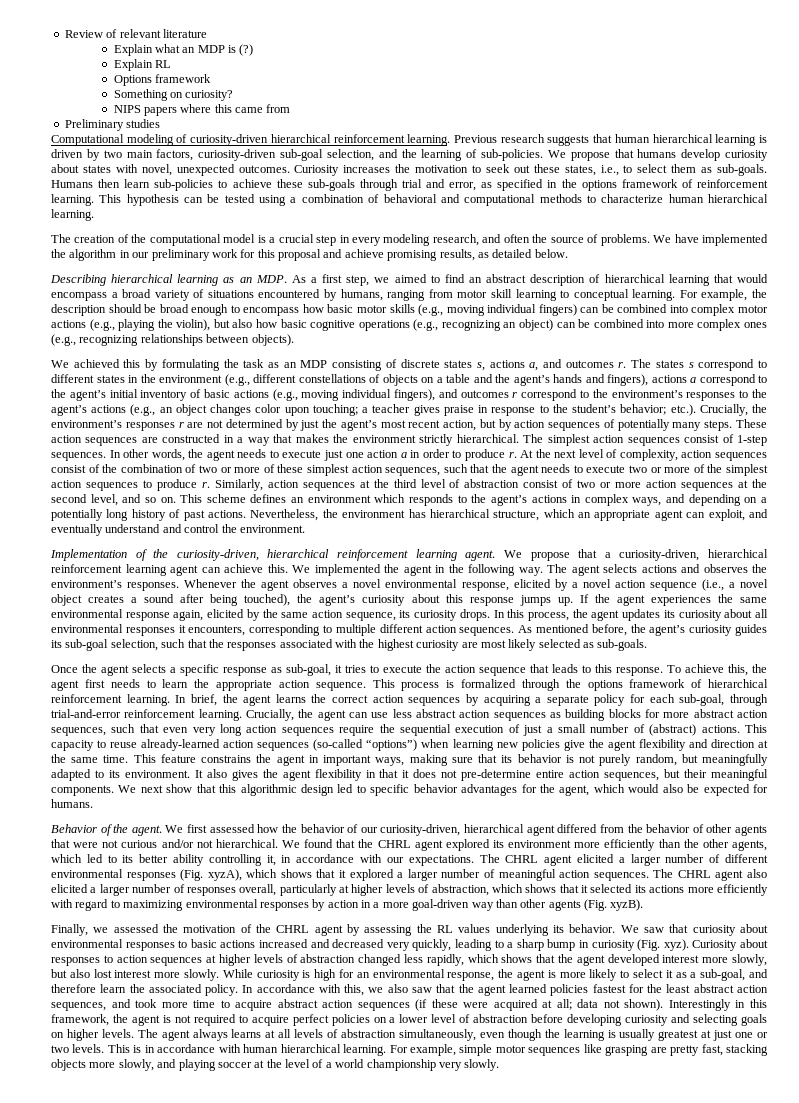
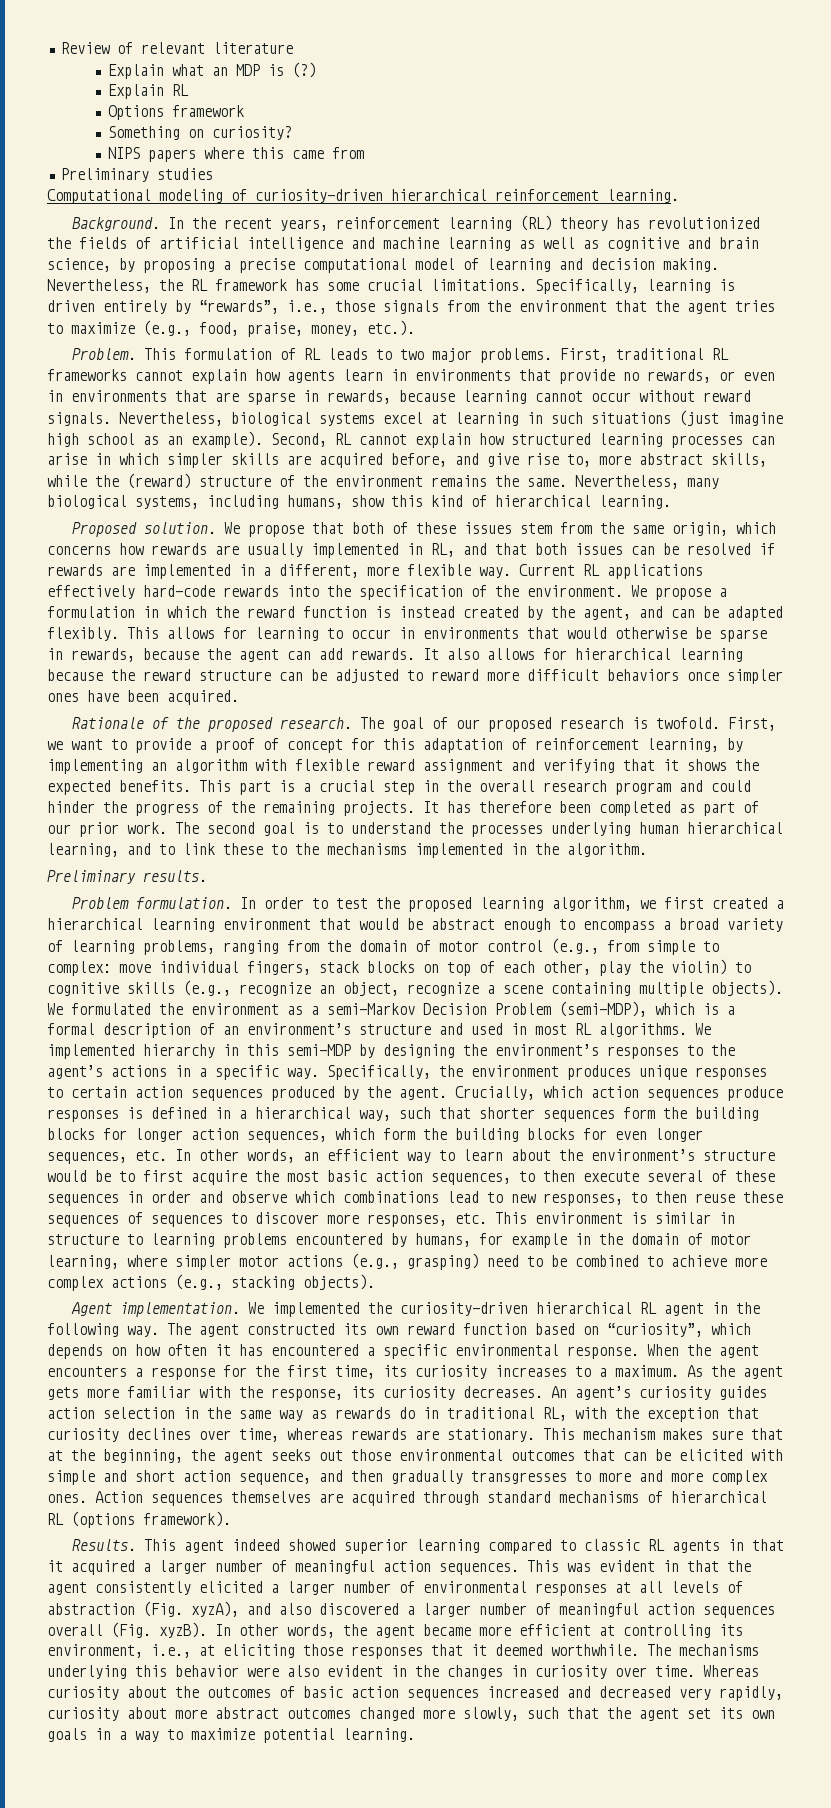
[454,134,767,146] [51,149,769,161] [51,164,767,176] [51,179,768,191] [51,194,769,206] [51,209,94,221] [51,234,256,246] Previous research suggests that human hierarchical learning is driven by two main factors, curiosity-driven sub-goal selection, and the learning of sub-policies. We propose that humans develop curiosity about states with novel, unexpected outcomes. Curiosity increases the motivation to seek out these states, i.e., to select them as sub-goals. Humans then learn sub-policies to achieve these sub-goals through trial and error, as specified in the options framework of reinforcement learning. This hypothesis can be tested using a combination of behavioral and computational methods to characterize human hierarchical learning. // The creation of the computational model -> [71,215,760,231] [47,237,759,251] [47,258,719,273] [47,279,735,294] [47,300,775,314] [47,320,415,337] [71,348,729,363] [47,369,775,384] [47,390,751,405] [47,410,783,426] [47,431,775,448] [47,453,767,468] [47,473,719,489] [47,495,671,509] [71,522,776,537] [47,543,775,558] [47,564,703,579] [47,585,727,600] [47,606,783,621] [47,627,767,642] [47,648,743,662] [47,669,783,684] [47,690,239,705] [71,717,776,732] [47,738,743,753] [47,759,759,774] [47,780,271,795] // Background. In the recent years, reinforcement learning (RL) theory has revolutionized the fields of artificial intelligence and machine learning as well as cognitive and brain science, by proposing a precise computational model of learning and decision making. Nevertheless, the RL framework has some crucial limitations. Specifically, learning is driven entirely by “rewards”, i.e., those signals from the environment that the agent tries to maximize (e.g., food, praise, money, etc.). // Problem. This formulation of RL leads to two major problems. First, traditional RL frameworks cannot explain how agents learn in environments that provide no rewards, or even in environments that are sparse in rewards, because learning cannot occur without reward signals. Nevertheless, biological systems excel at learning in such situations (just imagine high school as an example). Second, RL cannot explain how structured learning processes can arise in which simpler skills are acquired before, and give rise to, more abstract skills, while the (reward) structure of the environment remains the same. Nevertheless, many biological systems, including humans, show this kind of hierarchical learning. // Proposed solution. We propose that both of these issues stem from the same origin, which concerns how rewards are usually implemented in RL, and that both issues can be resolved if rewards are implemented in a different, more flexible way. Current RL applications effectively hard-code rewards into the specification of the environment. We propose a formulation in which the reward function is instead created by the agent, and can be adapted flexibly. This allows for learning to occur in environments that would otherwise be sparse in rewards, because the agent can add rewards. It also allows for hierarchical learning because the reward structure can be adjusted to reward more difficult behaviors once simpler ones have been acquired. // Rationale of the proposed research. The goal of our proposed research is twofold. First, we want to provide a proof of concept for this adaptation of reinforcement learning, by implementing an algorithm with flexible reward assignment and verifying that it shows the expected benefits. This part
[352,234,769,246] [51,249,568,261] [50,274,768,286] every modeling research, and often the source of problems. We have implemented the algorithm in our preliminary work for this proposal and achieve promising results, as detailed below. // Describing hierarchical learning as an MDP. As a first step, we aimed to find an abstract description of hierarchical learning that would -> [447,780,751,795] [47,801,759,816] [47,822,783,837] [47,843,647,858] [47,870,207,884] [71,897,784,912] [47,918,575,932] the overall research program and could hinder the progress of the remaining projects. It has therefore been completed as part of our prior work. The second goal is to understand the processes underlying human hierarchical learning, and to link these to the mechanisms implemented in the algorithm. // Preliminary results. // Problem formulation. In order to test the proposed learning algorithm, we first created a hierarchical learning environment that would be abstract enough to
[207,289,767,301] [51,304,768,316] [51,319,767,331] [51,334,294,346] [51,359,768,371] [51,374,767,386] [51,389,589,401] situations encountered by humans, ranging from motor skill learning to conceptual learning. For example, the description should be broad enough to encompass how basic motor skills (e.g., moving individual fingers) can be combined into complex motor actions (e.g., playing the violin), but also how basic cognitive operations (e.g., recognizing an object) can be combined into more complex ones (e.g., recognizing relationships between objects). // We achieved this by formulating the task as an MDP consisting of discrete states s, actions a, and outcomes r. The states s correspond to different states in the environment (e.g., different constellations of objects on a table and the agent’s hands and fingers), actions a correspond to the agent’s initial inventory of basic actions (e.g., moving individual fingers), and outcomes r correspond to -> [71,938,719,955] [47,959,751,976] [47,980,783,997] [47,1001,735,1017] [47,1023,711,1038] [47,1044,455,1059] learning problems, ranging from the domain of motor control (e.g., from simple to complex: move individual fingers, stack blocks on top of each other, play the violin) to cognitive skills (e.g., recognize an object, recognize a scene containing multiple objects). We formulated the environment as a semi-Markov Decision Problem (semi-MDP), which is a formal description of an environment’s structure and used in most RL algorithms. We implemented hierarchy in this semi-MDP by designing
[130,404,767,416] [51,419,768,431] [51,434,768,446] [51,449,767,461] [51,464,769,476] [51,479,768,491] [51,494,767,506] [51,509,769,521] [51,524,305,536] [50,549,769,561] [51,564,399,576] (e.g., an object changes color upon touching; a teacher gives praise in response to the student’s behavior; etc.). Crucially, the environment’s responses r are not determined by just the agent’s most recent action, but by action sequences of potentially many steps. These action sequences are constructed in a way that makes the environment strictly hierarchical. The simplest action sequences consist of 1-step sequences. In other words, the agent needs to execute just one action a in order to produce r. At the next level of complexity, action sequences consist of the combination of two or more of these simplest action sequences, such that the agent needs to execute two or more of the simplest action sequences to produce r. Similarly, action sequences at the third level of abstraction consist of two or more action sequences at the second level, and so on. This scheme defines an environment which responds to the agent’s actions in complex ways, and depending on a potentially long history of past actions. Nevertheless, the environment has hierarchical structure, which an appropriate agent can exploit, and eventually understand and control the environment. // Implementation of the curiosity-driven, hierarchical reinforcement learning agent. We propose that a curiosity-driven, hierarchical reinforcement learning agent can achieve this. We implemented the -> [175,1065,767,1080] [47,1086,783,1101] [47,1107,759,1122] [47,1128,703,1143] [47,1149,775,1164] [47,1170,775,1185] [47,1191,783,1206] [47,1212,735,1227] [47,1233,751,1248] [47,1253,767,1270] [47,1274,375,1291] [70,1302,657,1317] in a specific way. Specifically, the environment produces unique responses to certain action sequences produced by the agent. Crucially, which action sequences produce responses is defined in a hierarchical way, such that shorter sequences form the building blocks for longer action sequences, which form the building blocks for even longer sequences, etc. In other words, an efficient way to learn about the environment’s structure would be to first acquire the most basic action sequences, to then execute several of these sequences in order and observe which combinations lead to new responses, to then reuse these sequences of sequences to discover more responses, etc. This environment is similar in structure to learning problems encountered by humans, for example in the domain of motor learning, where simpler motor actions (e.g., grasping) need to be combined to achieve more complex actions (e.g., stacking objects). // Agent implementation. We implemented the curiosity-driven hierarchical RL
[603,564,767,573] [51,579,768,591] [51,594,767,606] [51,609,768,621] [51,624,767,636] [51,639,648,651] [51,664,767,676] [51,679,769,691] [51,694,769,706] [51,709,769,721] [51,724,767,736] [51,739,768,751] [51,754,768,766] [51,769,769,781] [51,784,769,796] [51,799,93,808] [51,824,767,836] [51,839,767,851] [51,854,769,866] [51,869,394,881] selects actions and observes the environment’s responses. Whenever the agent observes a novel environmental response, elicited by a novel action sequence (i.e., a novel object creates a sound after being touched), the agent’s curiosity about this response jumps up. If the agent experiences the same environmental response again, elicited by the same action sequence, its curiosity drops. In this process, the agent updates its curiosity about all environmental responses it encounters, corresponding to multiple different action sequences. As mentioned before, the agent’s curiosity guides its sub-goal selection, such that the responses associated with the highest curiosity are most likely selected as sub-goals. // Once the agent selects a specific response as sub-goal, it tries to execute the action sequence that leads to this response. To achieve this, the agent first needs to learn the appropriate action sequence. This process is formalized through the options framework of hierarchical reinforcement learning. In brief, the agent learns the correct action sequences by acquiring a separate policy for each sub-goal, through trial-and-error reinforcement learning. Crucially, the agent can use less abstract action sequences as building blocks for more abstract action sequences, such that even very long action sequences require the sequential execution of just a small number of (abstract) actions. This capacity to reuse already-learned action sequences (so-called “options”) when learning new policies give the agent flexibility and direction at the same time. This feature constrains the agent in important ways, making sure that its behavior is not purely random, but meaningfully adapted to its environment. It also gives the agent flexibility in that it does not pre-determine entire action sequences, but their meaningful components. We next show that this algorithmic design led to specific behavior advantages for the agent, which would also be expected for humans. // Behavior of the agent. We first assessed how the behavior of our curiosity-driven, hierarchical agent differed from the behavior of other agents that were not curious and/or not hierarchical. We found that the CHRL agent explored its environment more efficiently than the other agents, which led to its better ability controlling it, in accordance with our expectations. The CHRL agent elicited a larger number of different environmental responses (Fig. xyzA), which shows that it explored -> [247,1323,751,1337] [47,1344,759,1359] [47,1365,783,1380] [47,1386,767,1401] [47,1407,759,1422] [47,1428,783,1442] [47,1449,783,1463] [47,1470,768,1485] [47,1491,767,1506] [47,1511,231,1528] [71,1539,784,1554] [47,1560,135,1575] constructed its own reward function based on “curiosity”, which depends on how often it has encountered a specific environmental response. When the agent encounters a response for the first time, its curiosity increases to a maximum. As the agent gets more familiar with the response, its curiosity decreases. An agent’s curiosity guides action selection in the same way as rewards do in traditional RL, with the exception that curiosity declines over time, whereas rewards are stationary. This mechanism makes sure that at the beginning, the agent seeks out those environmental outcomes that can be elicited with simple and short action sequence, and then gradually transgresses to more and more complex ones. Action sequences themselves are acquired through standard mechanisms of hierarchical RL (options framework). // Results. This agent indeed showed superior learning compared to classic RL agents in that it acquired
[653,869,767,881] [51,884,769,896] [51,899,644,911] [51,924,769,936] [51,939,769,951] [51,954,767,966] [51,969,768,981] [51,984,768,996] [51,999,767,1011] [51,1014,768,1026] [51,1029,262,1041] The CHRL agent also elicited a larger number of responses overall, particularly at higher levels of abstraction, which shows that it selected its actions more efficiently with regard to maximizing environmental responses by action in a more goal-driven way than other agents (Fig. xyzB). // Finally, we assessed the motivation of the CHRL agent by assessing the RL values underlying its behavior. We saw that curiosity about environmental responses to basic actions increased and decreased very quickly, leading to a sharp bump in curiosity (Fig. xyz). Curiosity about responses to action sequences at higher levels of abstraction changed less rapidly, which shows that the agent developed interest more slowly, but also lost interest more slowly. While curiosity is high for an environmental response, the agent is more likely to select it as a sub-goal, and therefore learn the associated policy. In accordance with this, we also saw that the agent learned policies fastest for the least abstract action sequences, and took more time to acquire abstract action sequences (if these were acquired at all; data not shown). Interestingly in this framework, the agent is not required to acquire perfect policies on a lower level of abstraction before developing curiosity and selecting goals on higher levels. The agent always learns -> [527,1560,751,1572] [47,1581,607,1596] This was evident in that the agent consistently elicited a larger number of environmental responses
[398,1029,769,1041] [51,1044,769,1056] [51,1059,500,1071] simultaneously, even though the learning is usually greatest at just one or two levels. This is in accordance with human hierarchical learning. For example, simple motor sequences like grasping are pretty fast, stacking objects more slowly, and playing soccer at the level of a world championship very slowly. -> [143,1601,775,1618] [47,1622,743,1638] [47,1644,759,1659] [47,1665,759,1679] [47,1686,783,1701] [47,1707,775,1721] [47,1728,415,1743] (Fig. xyzA), and also discovered a larger number of meaningful action sequences overall (Fig. xyzB). In other words, the agent became more efficient at controlling its environment, i.e., at eliciting those responses that it deemed worthwhile. The mechanisms underlying this behavior were also evident in the changes in curiosity over time. Whereas curiosity about the outcomes of basic action sequences increased and decreased very rapidly, curiosity about more abstract outcomes changed more slowly, such that the agent set its own goals in a way to maximize potential learning.

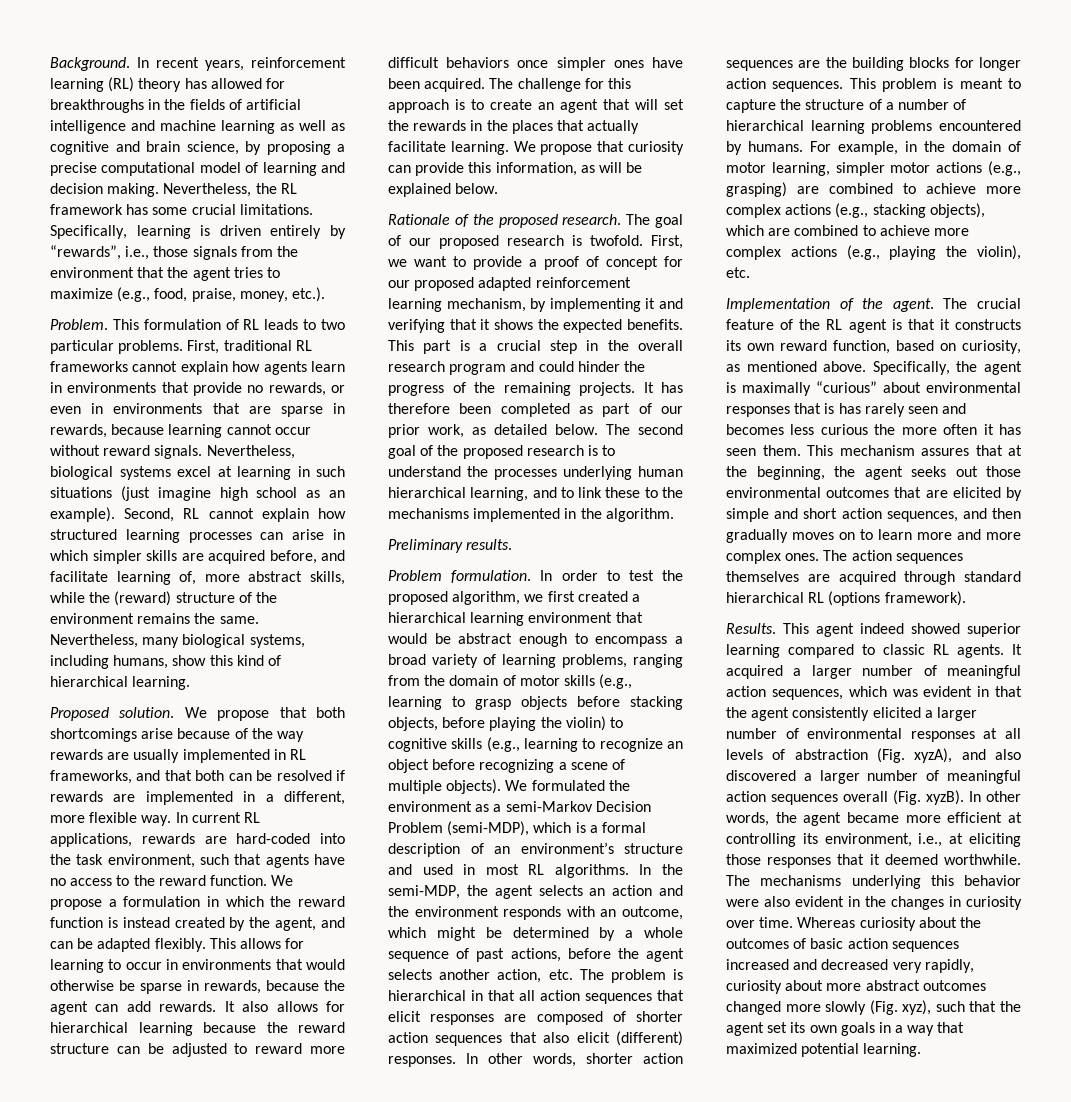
[60,42,293,54] [107,62,316,79] [107,84,189,99] [107,105,244,120] [107,126,292,140] [107,147,364,162] [60,168,213,182] [47,189,679,204] Review of relevant literature // Explain what an MDP is (?) // Explain RL // Options framework // Something on curiosity? // NIPS papers where this came from // Preliminary studies // Computational modeling of curiosity-driven hierarchical reinforcement learning. // -> (50, 64) none
[191,217,216,229] the -> (149, 62) none
[647,217,760,229] revolutionized -> [210,78,285,89] [50,99,161,113] allowed for breakthroughs in
[431,348,472,362] major -> [50,340,114,354] particular
[487,453,591,467] give rise to, -> [50,571,197,585] facilitate learning of,
[391,522,776,536] [47,543,144,555] of these issues stem from the same origin, which concerns how -> [50,728,304,742] shortcomings arise because of the way
[431,543,455,557] RL, -> [289,749,306,760] [50,770,132,784] RL frameworks,
[575,543,623,555] issues -> (225, 775) none
[519,564,703,579] [47,585,623,600] Current RL applications effectively hard-code rewards into the specification of the environment. -> [175,812,260,823] [50,833,345,847] [50,854,345,868] [50,875,267,886] In current RL applications, rewards are hard-coded into the task environment, such that agents have no access to the reward function.
(239, 697) none -> [489,78,631,92] [388,99,684,113] [388,120,640,134] [388,141,684,155] [388,162,643,176] [388,183,499,197] The challenge for this approach is to create an agent that will set the rewards in the places that actually facilitate learning. We propose that curiosity can provide this information, as will be explained below.
[383,738,743,753] [47,759,503,774] this adaptation of reinforcement learning, by implementing an algorithm with flexible reward assignment -> [388,277,631,291] [388,298,656,312] our proposed adapted reinforcement learning mechanism, by implementing it
[127,822,295,836] work. The second goal -> [428,424,683,438] [388,445,584,459] work, as detailed below. The second goal of the proposed research
[479,897,544,911] learning -> (448, 598) none
[487,938,719,955] [47,961,631,976] control (e.g., from simple to complex: move individual fingers, stack blocks on top of each other, play -> [563,674,633,689] [388,696,683,710] [388,717,537,731] skills (e.g., learning to grasp objects before stacking objects, before playing
[239,982,479,996] recognize an object, recognize -> [524,738,683,752] [388,759,555,773] learning to recognize an object before recognizing
[551,982,631,996] containing -> [611,759,625,770] of
[695,1023,711,1035] [47,1044,735,1059] [47,1065,767,1080] [47,1086,783,1101] [47,1107,655,1122] We implemented hierarchy in this semi-MDP by designing the environment’s responses to the agent’s actions in a specific way. Specifically, the environment produces unique responses to certain action sequences produced by the agent. Crucially, which action sequences produce responses is defined in a hierarchical way, such that shorter sequences form -> [639,864,683,875] [388,885,683,899] [388,906,683,920] [388,927,683,941] [388,948,684,962] [388,969,683,983] [388,990,684,1004] [388,1011,683,1025] [388,1031,683,1046] [388,1053,683,1067] [726,60,821,71] In the semi-MDP, the agent selects an action and the environment responds with an outcome, which might be determined by a whole sequence of past actions, before the agent selects another action, etc. The problem is hierarchical in that all action sequences that elicit responses are composed of shorter action sequences that also elicit (different) responses. In other words, shorter action sequences are
[247,1128,703,1143] [47,1149,775,1164] [47,1170,775,1185] [47,1191,783,1206] [47,1212,735,1227] [47,1234,143,1245] sequences, which form the building blocks for even longer sequences, etc. In other words, an efficient way to learn about the environment’s structure would be to first acquire the most basic action sequences, to then execute several of these sequences in order and observe which combinations lead to new responses, to then reuse these sequences of sequences to discover more responses, etc. This environment is similar in structure to -> [772,78,1021,92] [726,99,967,113] [726,120,804,131] sequences. This problem is meant to capture the structure of a number of hierarchical
[415,1233,567,1248] humans, for example -> [748,141,898,155] humans. For example,
[127,1255,167,1267] where -> (830, 169) none
[487,1255,567,1267] need to be -> [797,186,819,194] are
[303,1274,375,1290] [70,1302,760,1317] [47,1323,335,1337] objects). // Agent implementation. We implemented the curiosity-driven hierarchical RL agent in the following way. The agent constructed -> [929,203,985,218] [726,225,969,236] [726,245,1021,260] [726,267,750,278] [726,298,1021,312] [726,319,1021,333] objects), which are combined to achieve more complex actions (e.g., playing the violin), etc. // Implementation of the agent. The crucial feature of the RL agent is that it constructs
[463,1323,527,1335] function -> [833,340,890,354] function,
[607,1323,751,1337] [47,1344,759,1359] [47,1365,783,1380] [47,1386,767,1401] [47,1407,759,1422] [47,1428,743,1442] “curiosity”, which depends on how often it has encountered a specific environmental response. When the agent encounters a response for the first time, its curiosity increases to a maximum. As the agent gets more familiar with the response, its curiosity decreases. An agent’s curiosity guides action selection in the same way as rewards do in traditional RL, with the exception that curiosity declines over time, whereas rewards are stationary. This mechanism makes sure -> [962,340,1021,354] [726,361,1022,375] [726,381,1021,396] [726,403,967,417] [726,424,1021,435] [726,445,969,456] curiosity, as mentioned above. Specifically, the agent is maximally “curious” about environmental responses that is has rarely seen and becomes less curious the more often it has seen them. This mechanism assures
[623,1449,783,1461] can be elicited with -> [925,487,1022,501] are elicited by
[239,1473,311,1485] sequence, -> [886,511,958,522] sequences,
[471,1471,591,1484] transgresses to -> [792,529,912,540] moves on to learn
[95,1491,143,1503] Action -> [823,550,892,561] The action
[559,1491,663,1503] mechanisms of -> (1021, 576) none
[671,1539,784,1553] [47,1560,63,1572] agents in that it -> [957,644,1022,658] agents. It
[439,1560,559,1575] sequences. This -> [771,686,887,700] sequences, which
[463,1707,519,1721] slowly, -> [825,1000,932,1015] slowly (Fig. xyz),
[167,1728,255,1740] to maximize -> [937,1022,965,1033] [726,1043,797,1054] that maximized

